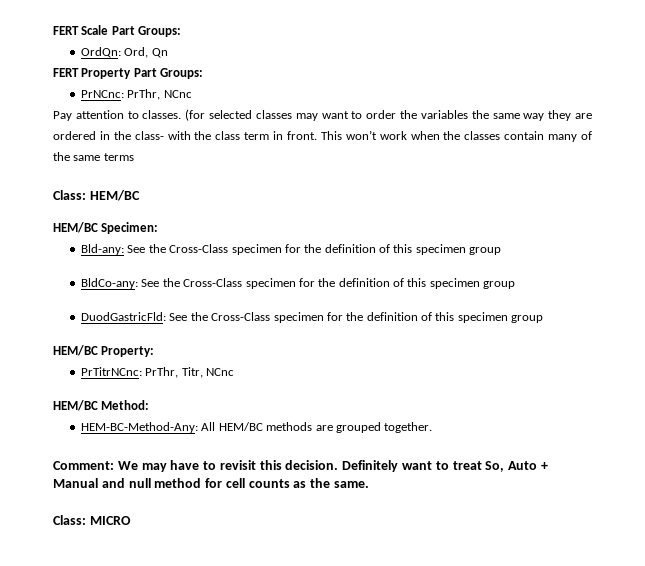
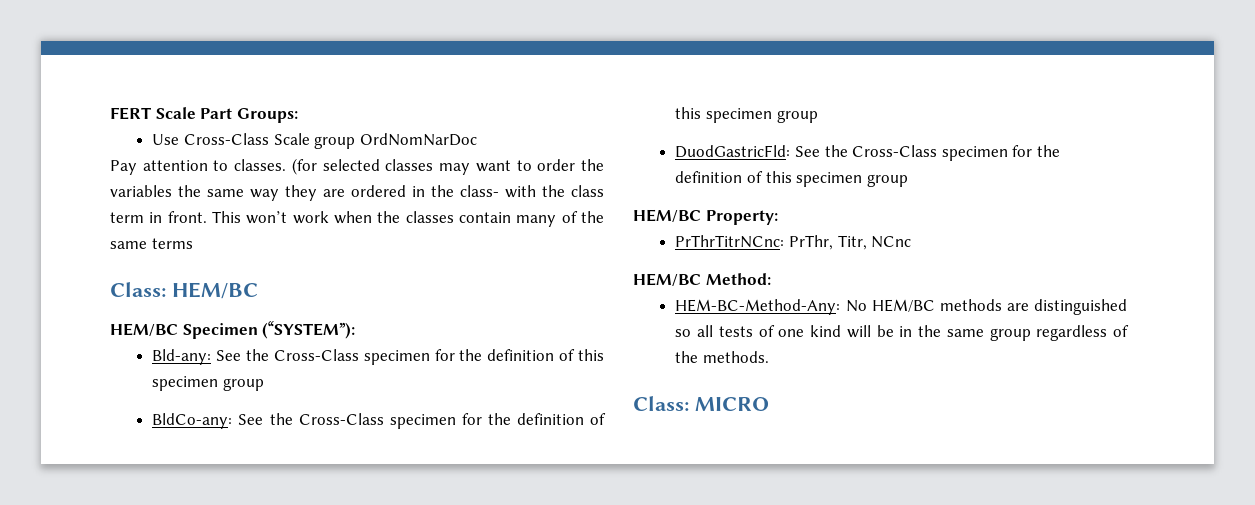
[81,47,168,58] [53,68,204,79] [81,89,192,100] OrdQn: Ord, Qn // FERT Property Part Groups: // PrNCnc: PrThr, NCnc -> [152,133,477,149] Use Cross-Class Scale group OrdNomNarDoc
[101,222,159,234] Specimen: -> [182,321,356,339] Specimen (“SYSTEM”):
[81,367,143,376] PrTitrNCnc: -> [675,235,785,248] PrThrTitrNCnc:
[201,422,216,431] All -> [845,300,867,312] No
[335,422,433,433] [53,460,548,472] [53,478,370,488] grouped together. // Comment: We may have to revisit this decision. Definitely want to treat So, Auto + Manual and null method for cell counts as the same. -> [1034,299,1127,315] [675,325,1129,341] [675,351,769,363] distinguished so all tests of one kind will be in the same group regardless of the methods.

